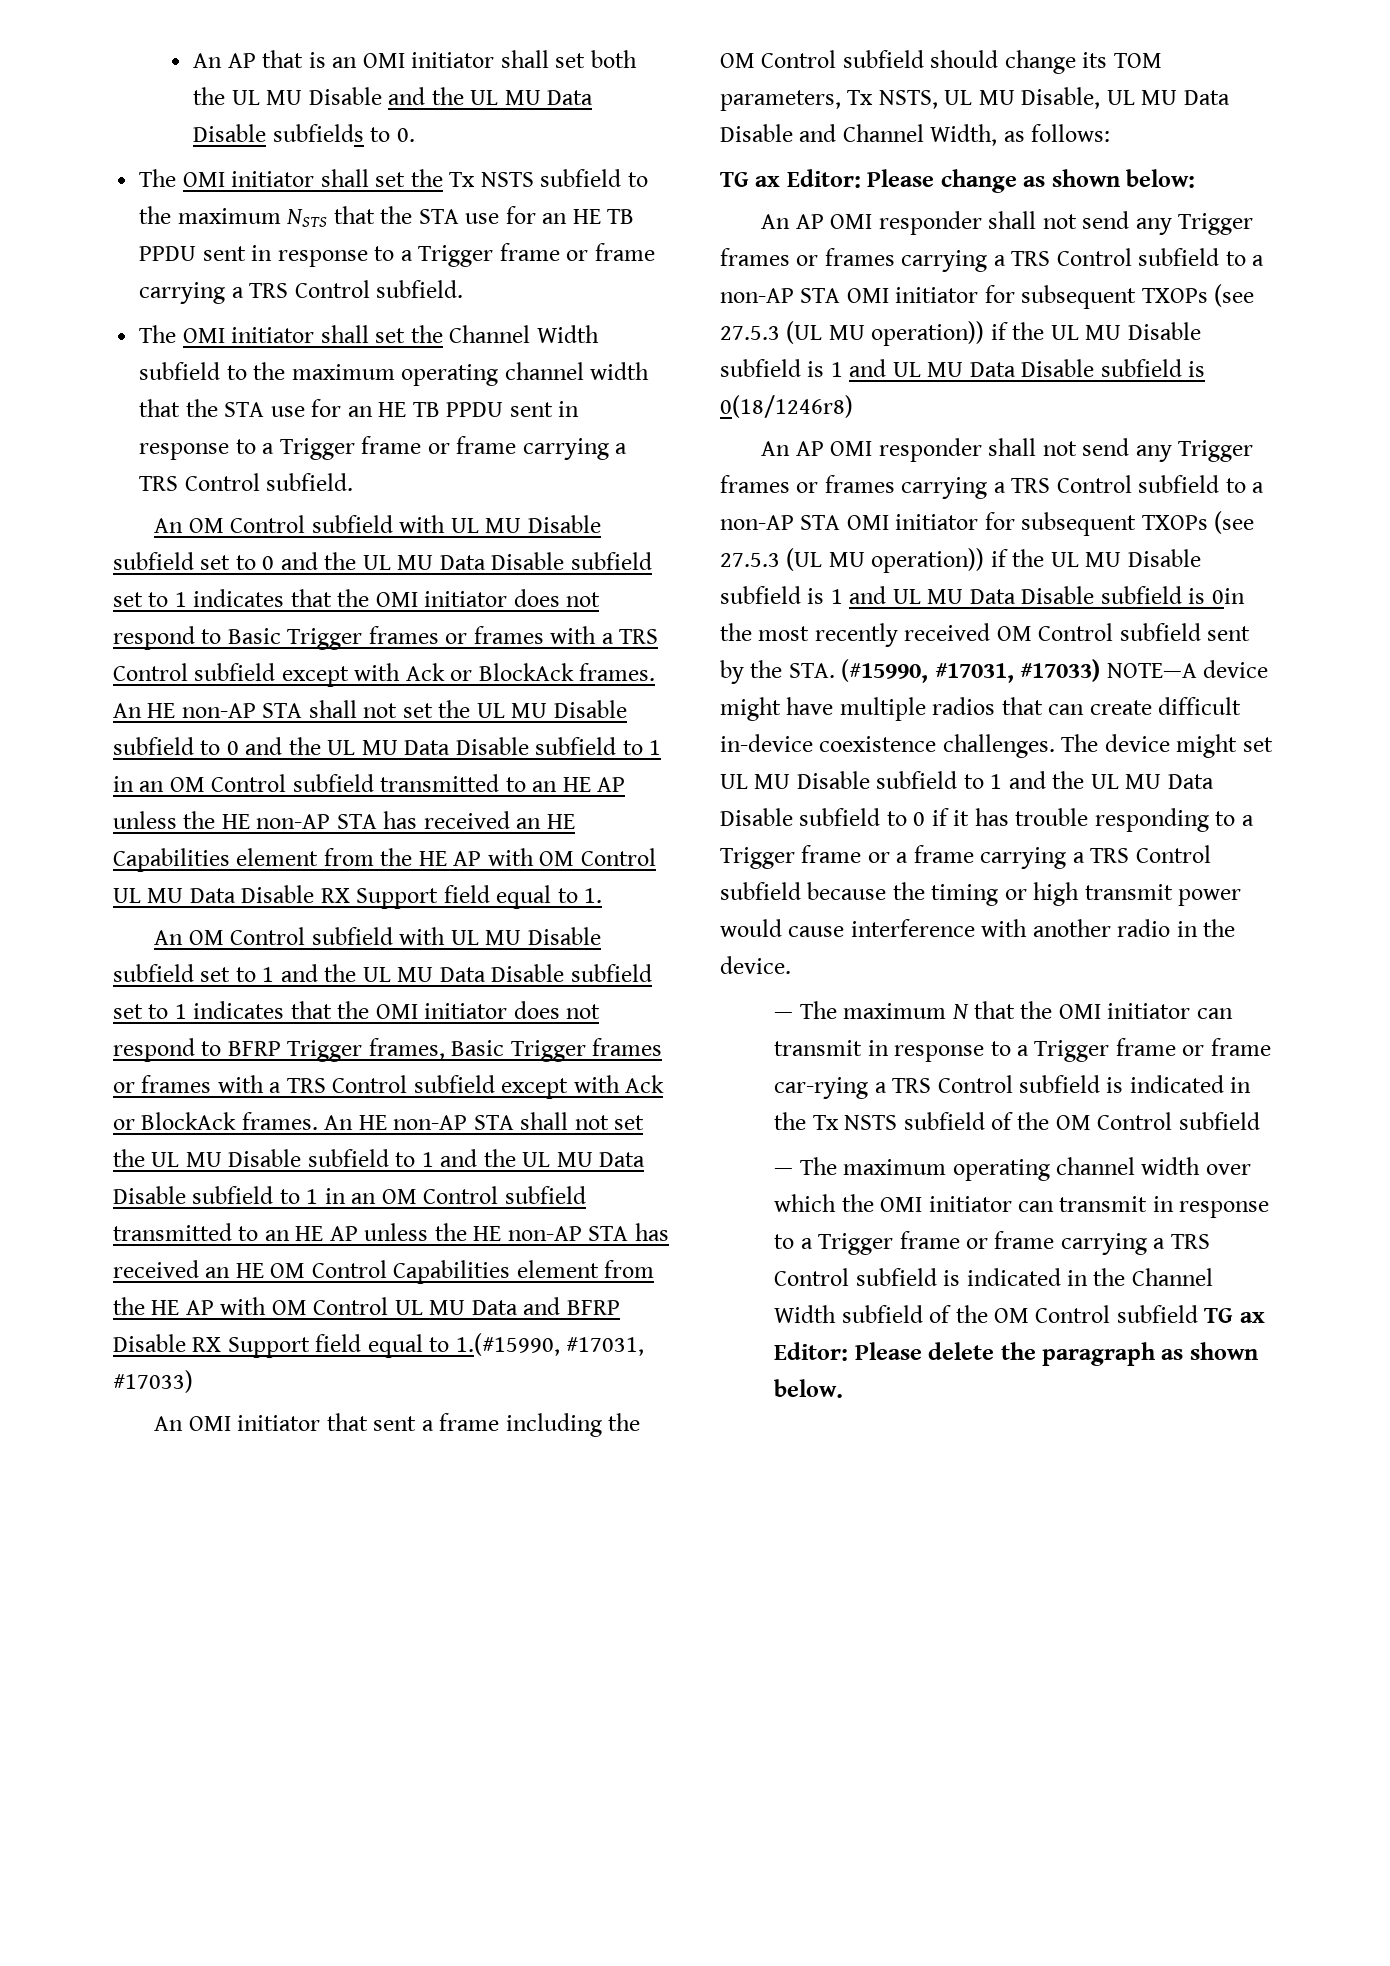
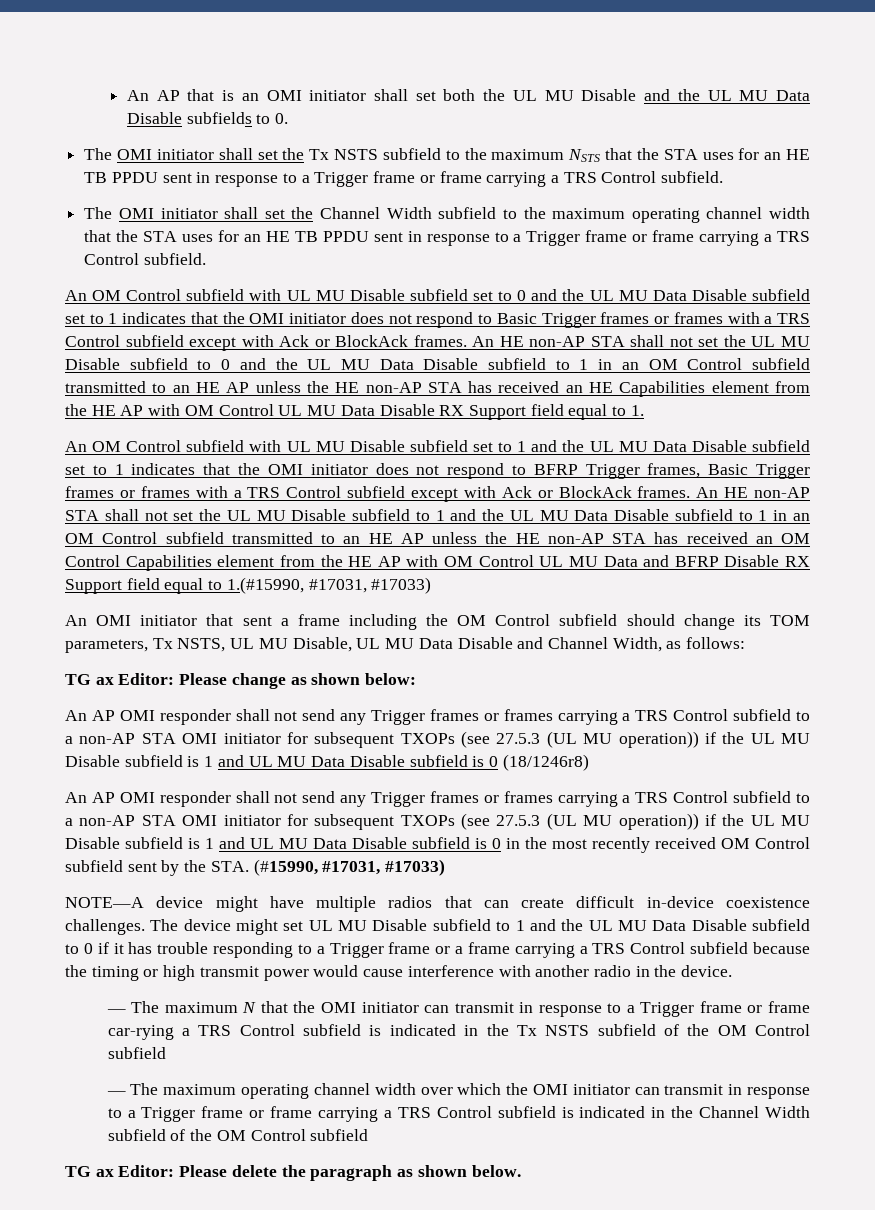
[465,213,500,224] use -> [702,152,734,160] uses
[270,406,305,417] use -> [182,234,214,242] uses
[235,1263,264,1278] HE -> (773, 540) none
[720,395,853,418] 0(18/1246r8) -> [488,754,589,771] 0 (18/1246r8)
[1211,588,1245,604] 0in -> [492,838,520,849] 0 in
(1101, 670) none -> (446, 867) //
(1198, 1314) none -> (369, 1135) //

